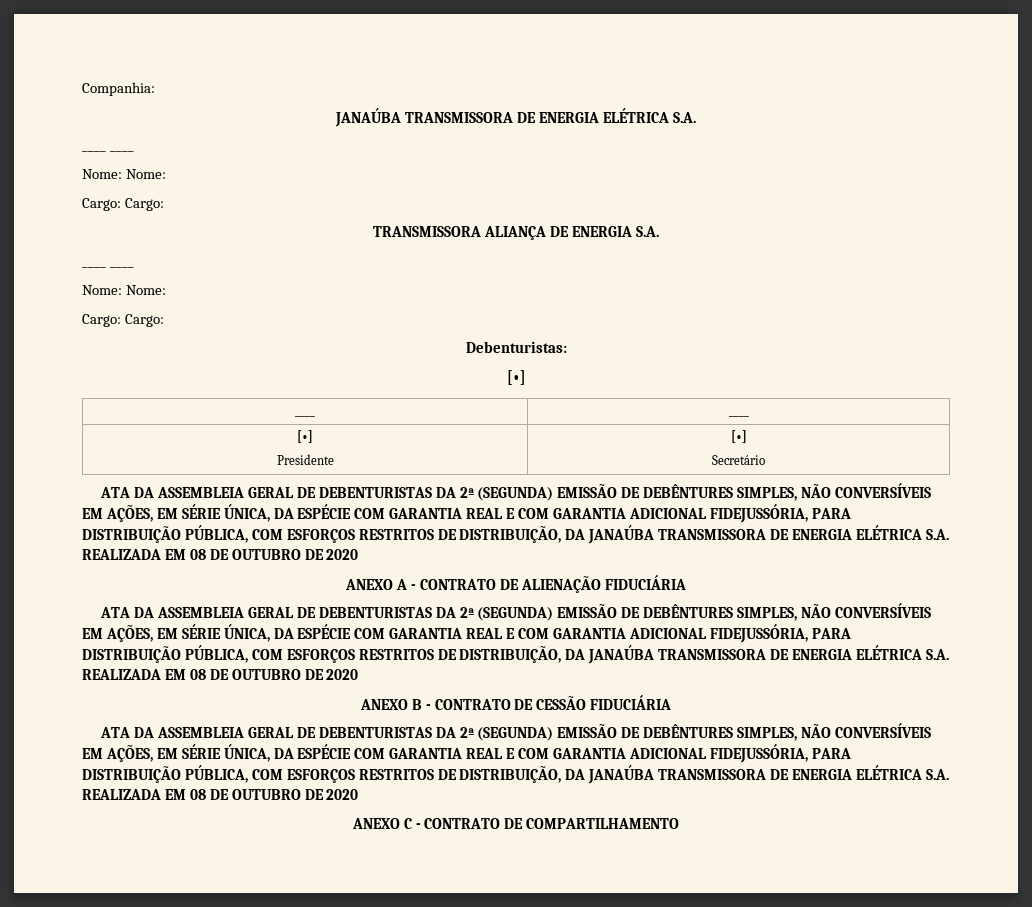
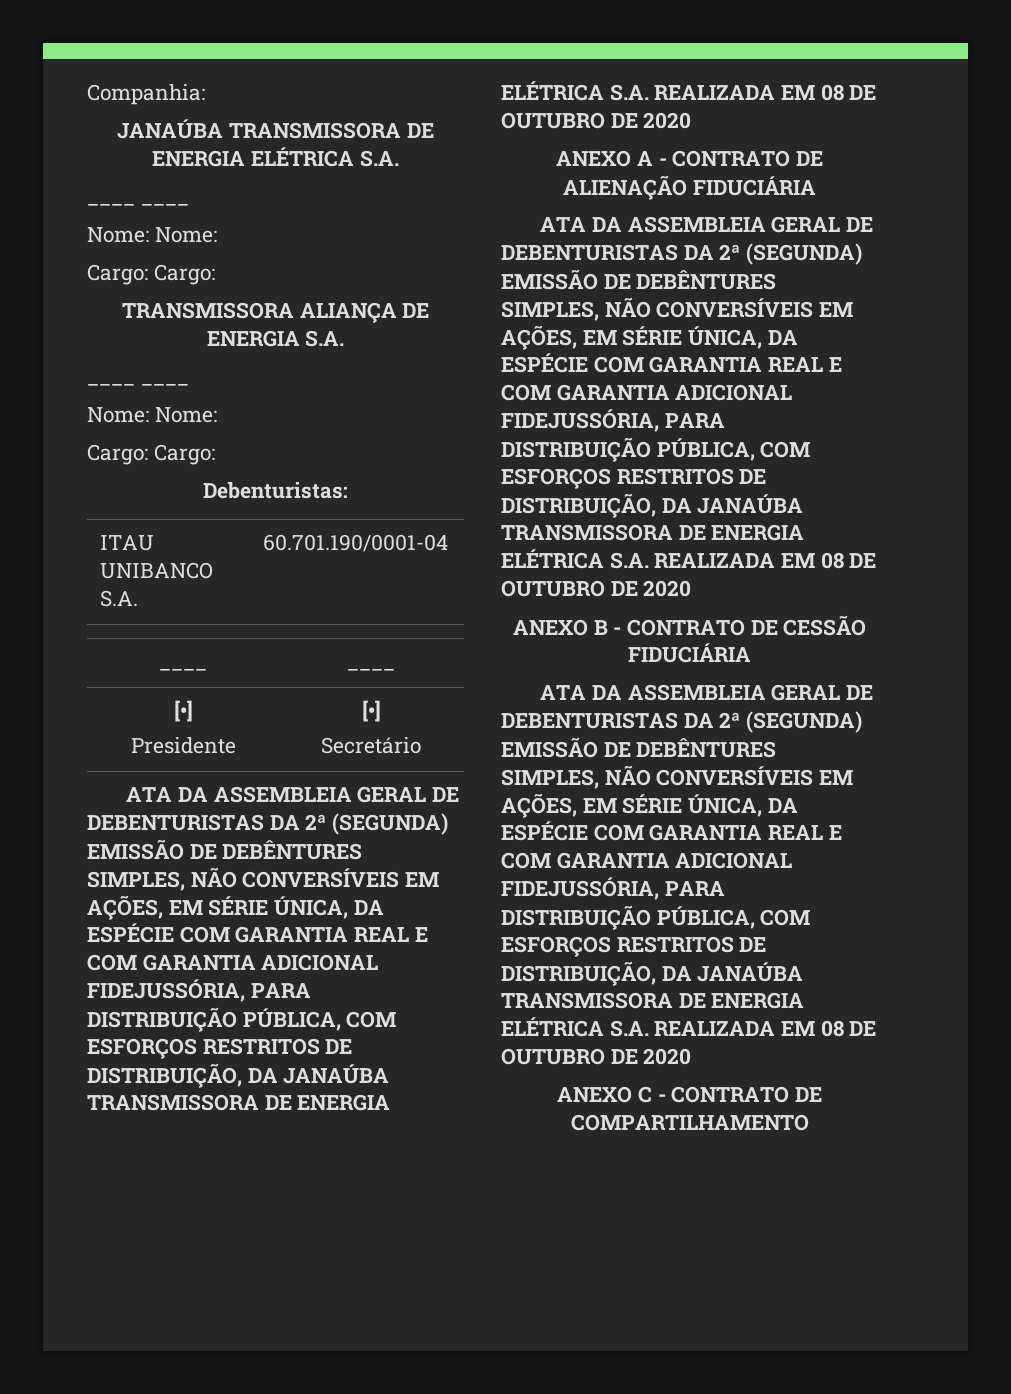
[506,370,526,385] // [•] -> [100,535,155,551] [100,562,214,579] [100,590,139,607] [263,534,449,552] // ITAU UNIBANCO S.A. | 60.701.190/0001-04

